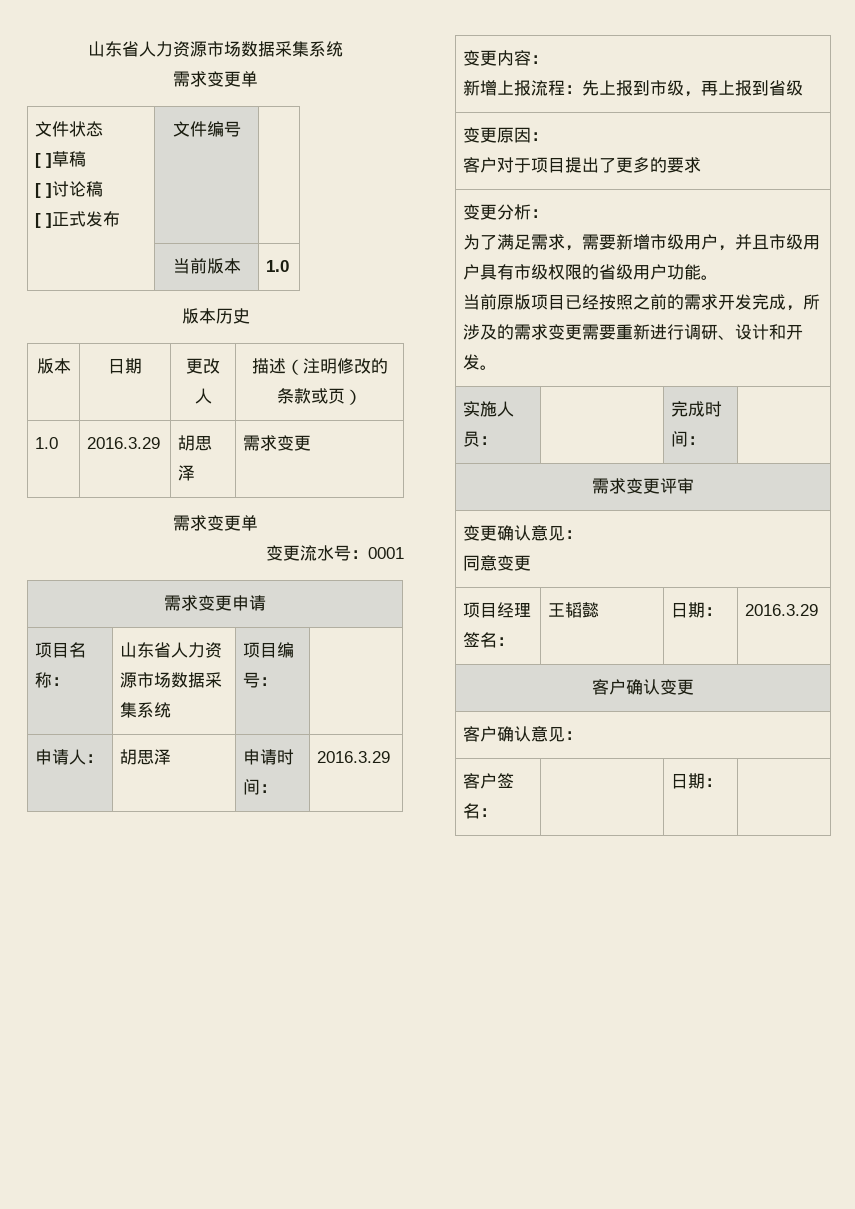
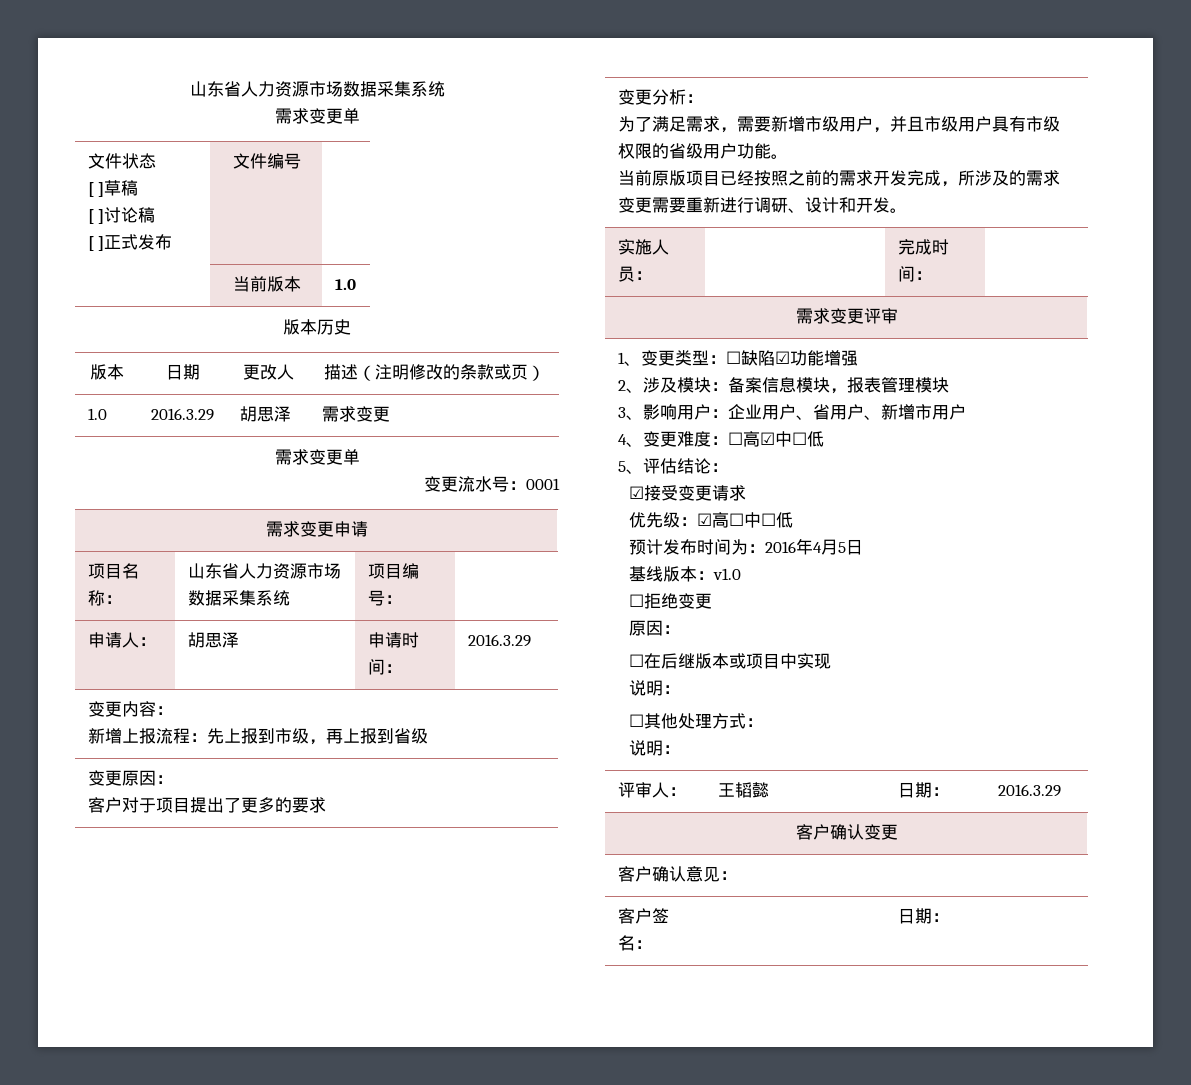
[463,525,583,541] [463,555,532,571] [463,602,532,618] [463,632,498,648] 变更确认意见： // 同意变更 // 项目经理签名 -> [617,350,858,366] [617,377,949,394] [617,404,966,420] [617,431,824,447] [617,458,728,474] [628,485,746,501] [628,512,793,528] [628,538,863,555] [628,566,741,582] [628,593,712,609] [628,620,680,636] [628,653,831,669] [628,680,680,696] [628,713,763,729] [628,740,680,756] [617,782,669,798] 1、变更类型：☐缺陷☑功能增强 // 2、涉及模块：备案信息模块，报表管理模块 // 3、影响用户：企业用户、省用户、新增市用户 // 4、变更难度：☐高☑中☐低 // 5、评估结论： // ☑接受变更请求 // 优先级：☑高☐中☐低 // 预计发布时间为：2016年4月5日 // 基线版本：v1.0 // ☐拒绝变更 // 原因： // ☐在后继版本或项目中实现 // 说明： // ☐其他处理方式： // 说明： // 评审人

